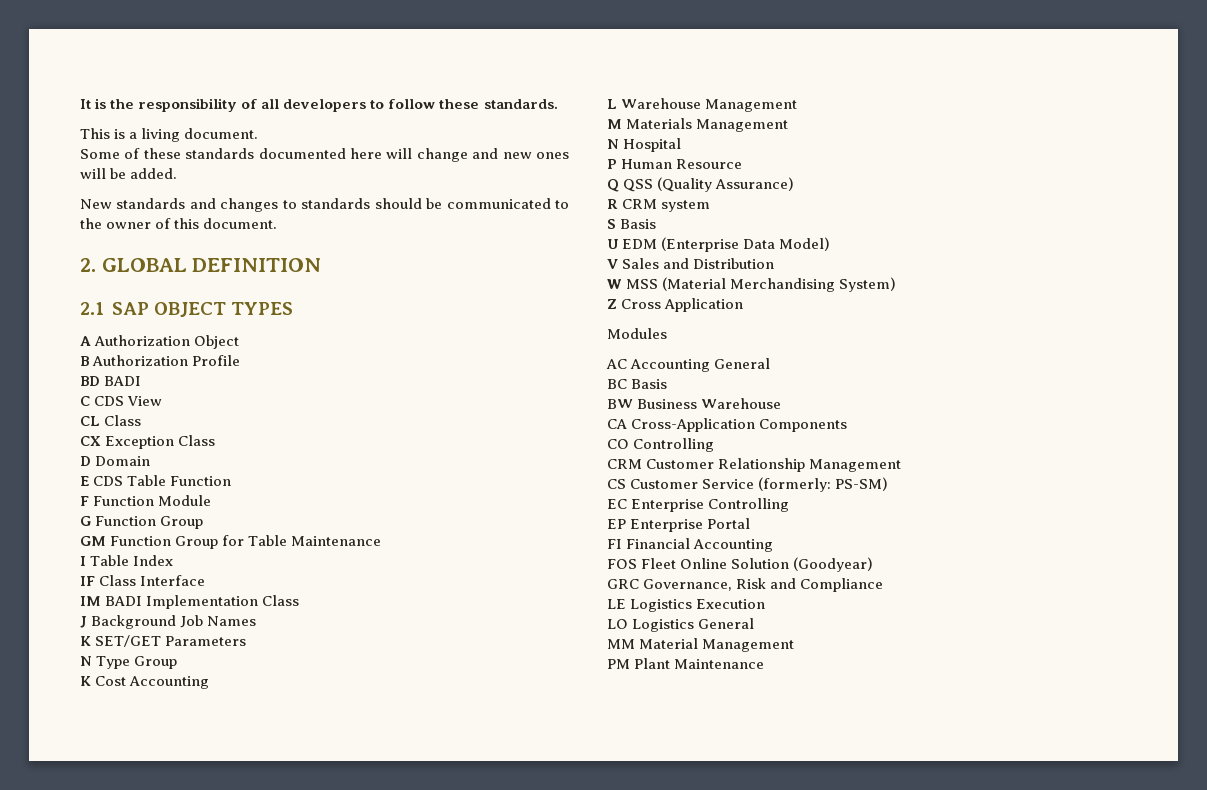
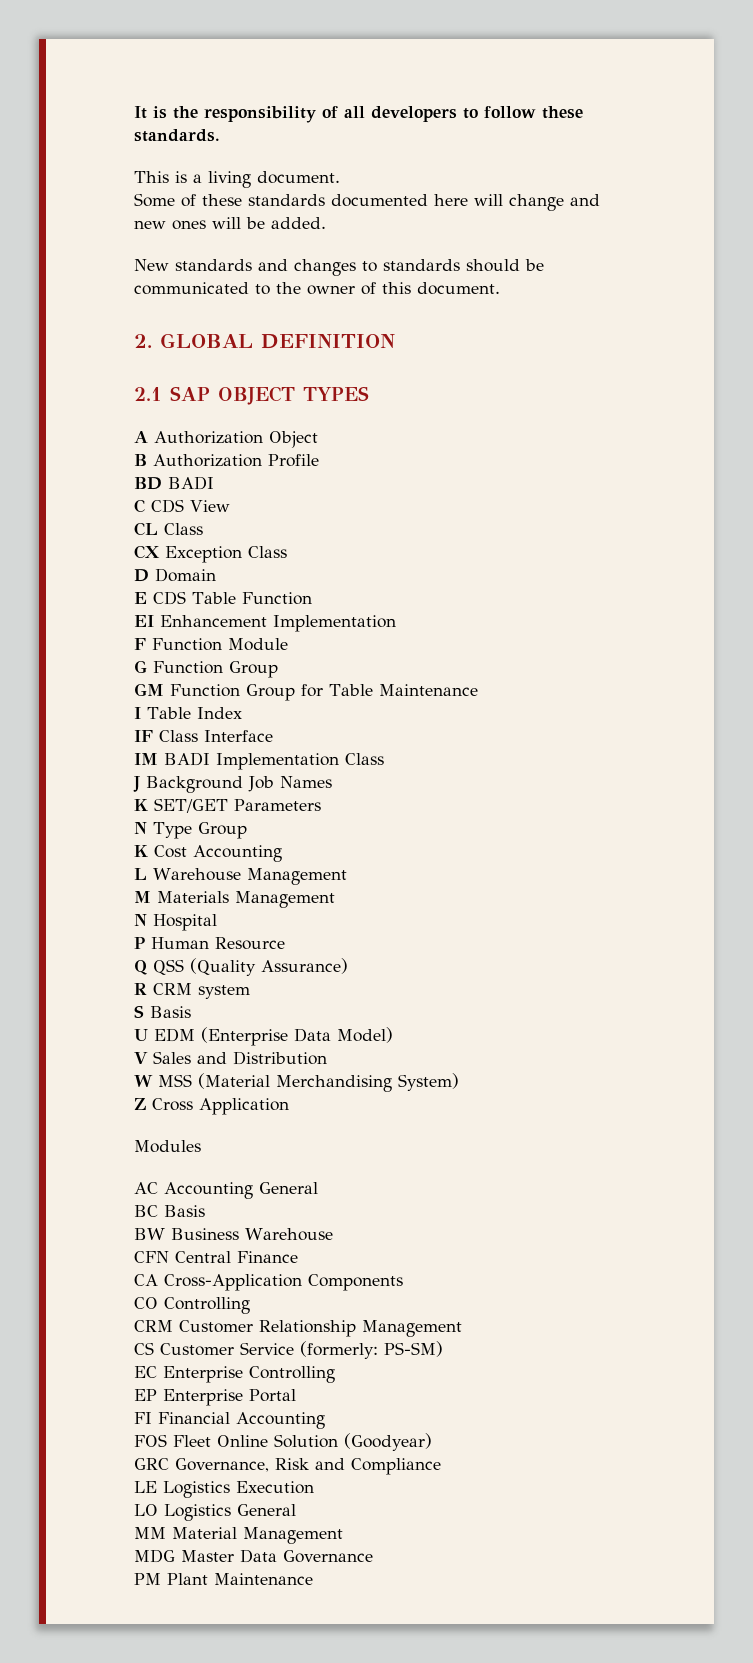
(232, 481) none -> [134,615,396,632] // EI Enhancement Implementation
(782, 403) none -> [134,1251,298,1263] // CFN Central Finance
(795, 645) none -> [134,1549,373,1563] // MDG Master Data Governance

